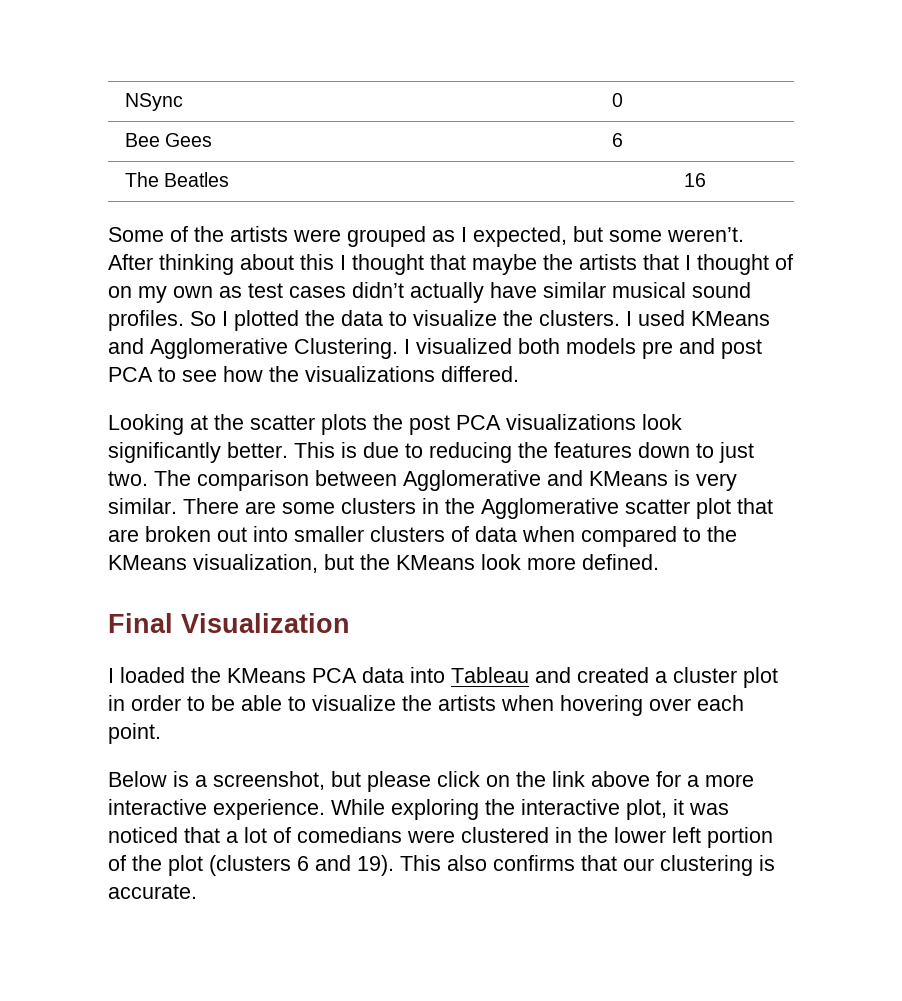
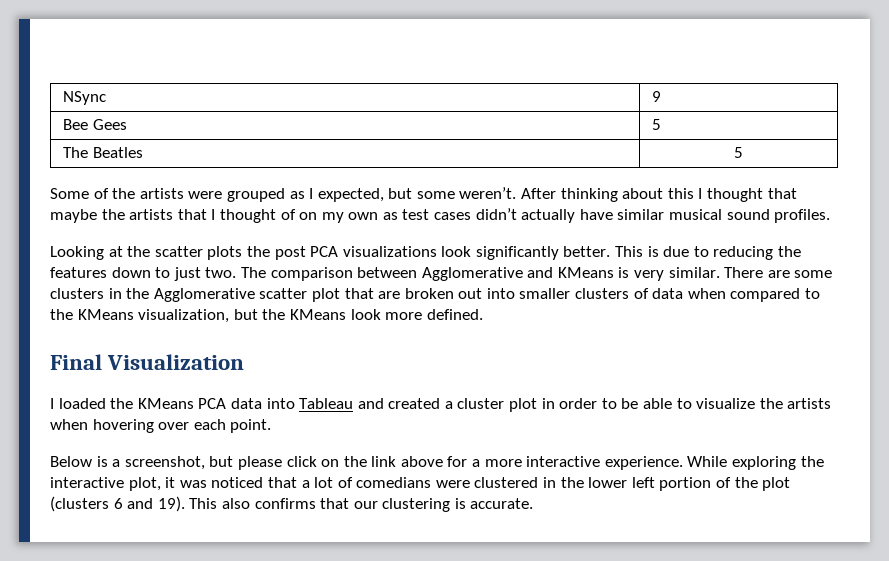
[611,93,623,107] 0 -> [652,91,662,102] 9
[611,133,623,147] 6 -> [652,119,662,130] 5
[683,173,706,187] 16 -> [734,147,743,158] 5
[190,310,770,331] [108,338,762,359] [108,366,519,382] So I plotted the data to visualize the clusters. I used KMeans and Agglomerative Clustering. I visualized both models pre and post PCA to see how the visualizations differed. -> (831, 216) none

